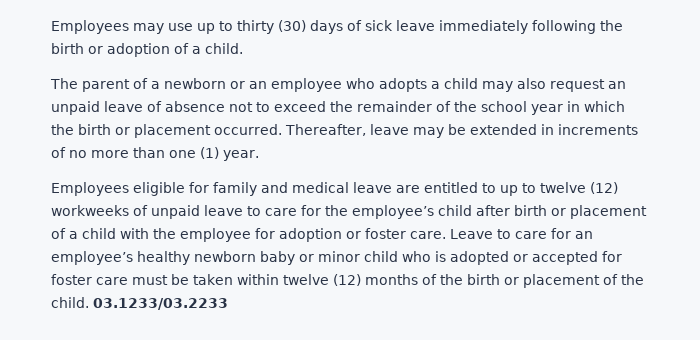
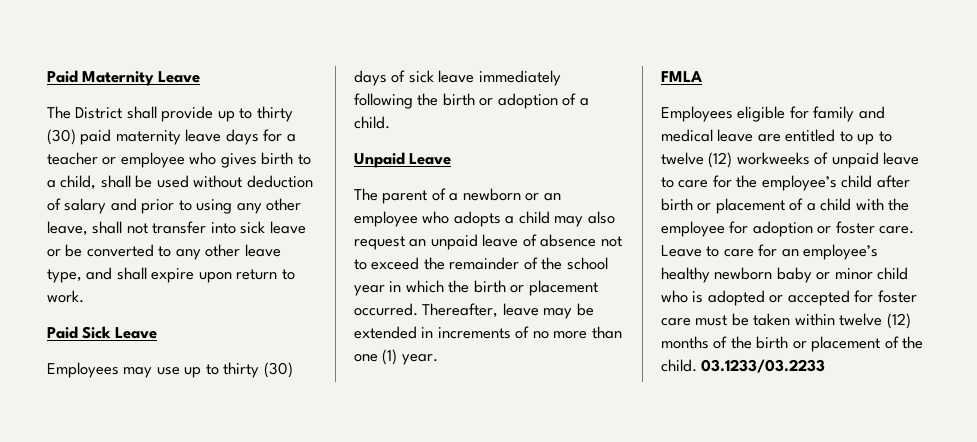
(51, 27) none -> [47,70,200,86] [47,106,293,122] [47,129,296,145] [47,152,311,168] [47,175,313,190] [47,198,302,214] [47,221,306,236] [47,244,281,260] [47,267,295,283] [47,290,84,303] [47,326,157,339] Paid Maternity Leave // The District shall provide up to thirty (30) paid maternity leave days for a teacher or employee who gives birth to a child, shall be used without deduction of salary and prior to using any other leave, shall not transfer into sick leave or be converted to any other leave type, and shall expire upon return to work. // Paid Sick Leave //
(243, 48) none -> [354,152,452,168] // Unpaid Leave
(259, 155) none -> [661,71,702,82] // FMLA

